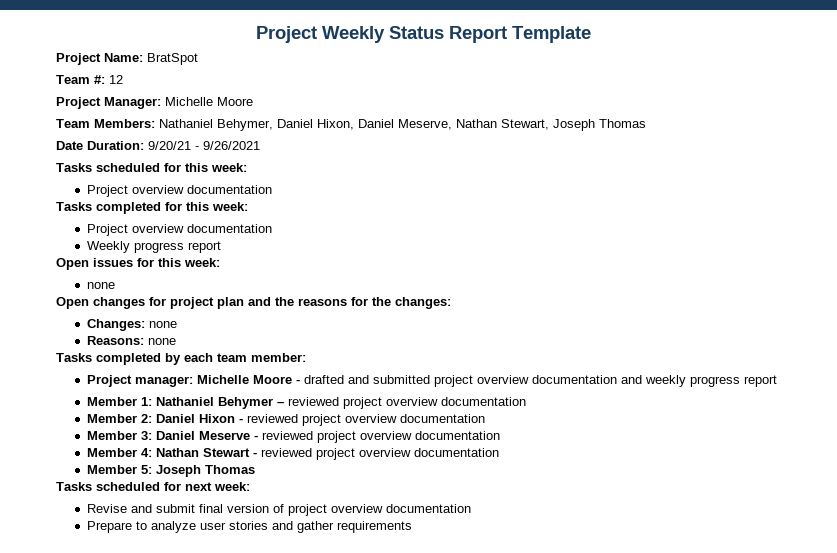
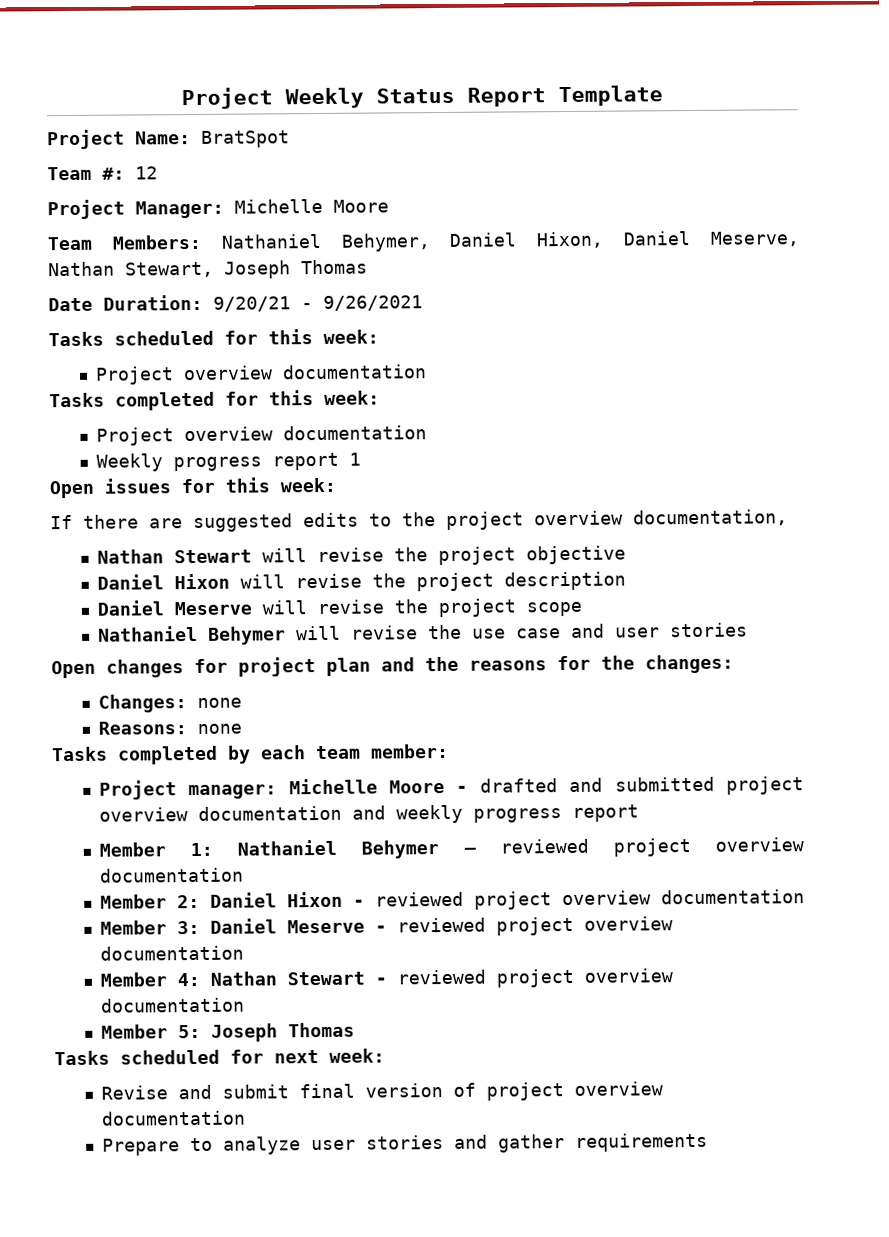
(222, 247) none -> [348,452,361,466] 1
[87,282,116,289] // none -> [50,509,788,533] [96,545,626,566] [96,571,626,592] [96,598,582,618] [97,622,748,645] // If there are suggested edits to the project overview documentation, // Nathan Stewart will revise the project objective // Daniel Hixon will revise the project description // Daniel Meserve will revise the project scope // Nathaniel Behymer will revise the use case and user stories

